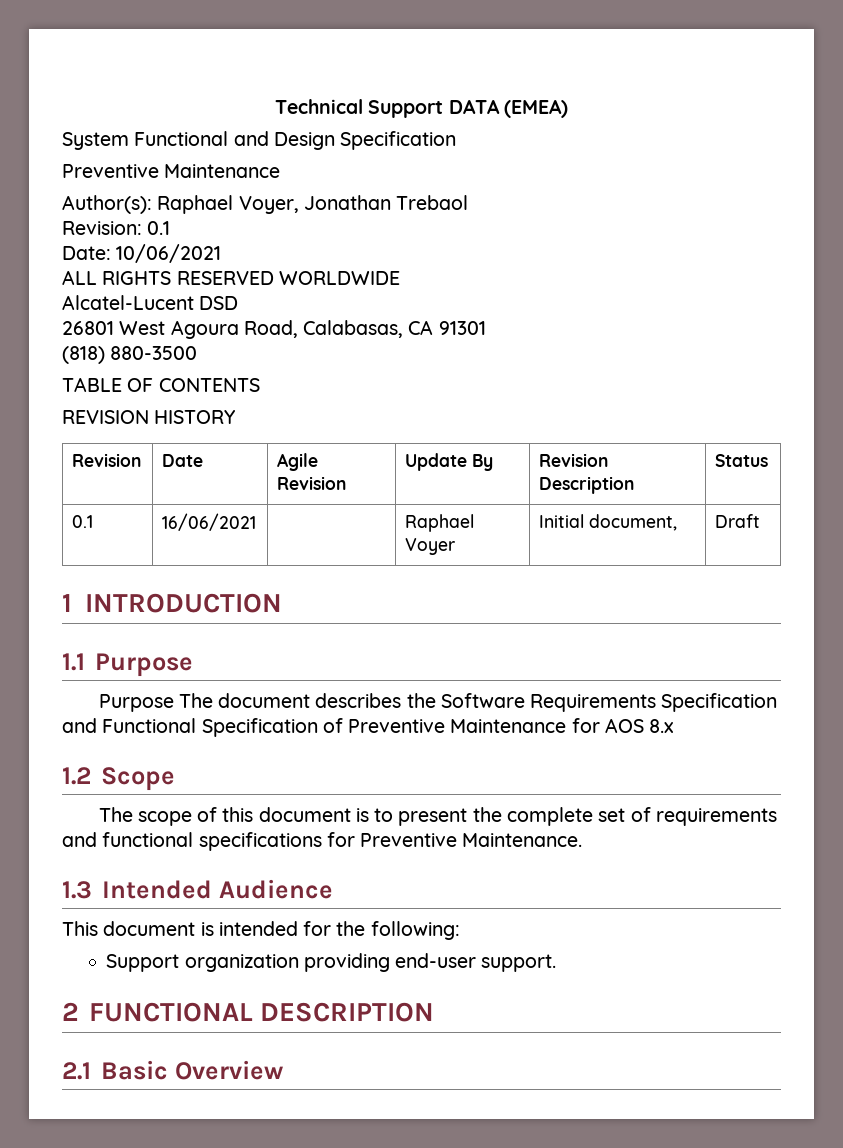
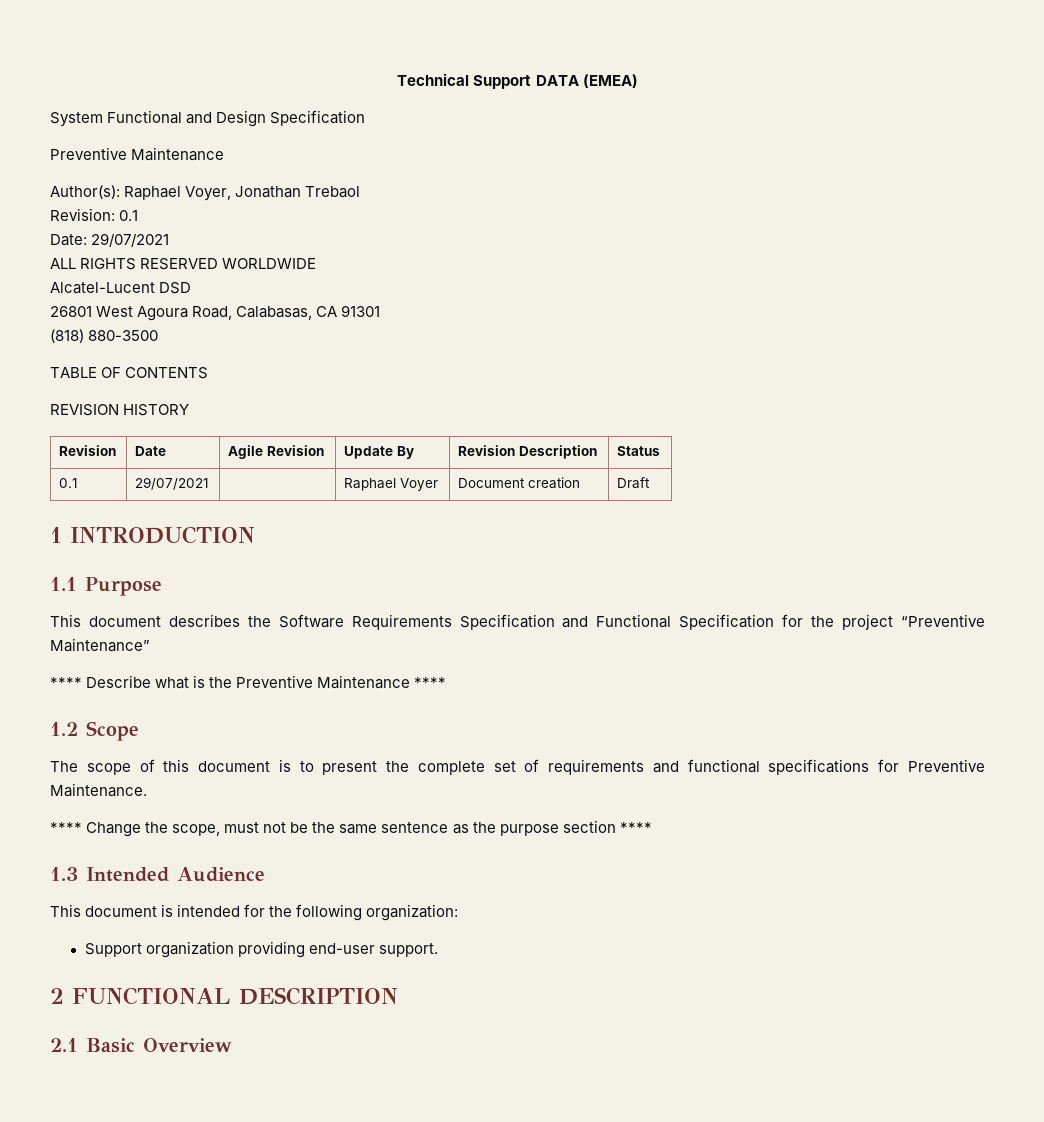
[116,244,222,263] 10/06/2021 -> [91,233,170,247] 29/07/2021
[162,513,257,531] 16/06/2021 -> [135,477,209,490] 29/07/2021
[539,514,678,531] Initial document, -> [458,477,581,489] Document creation
[98,693,213,712] Purpose The -> [50,614,81,627] This
[322,718,675,733] of Preventive Maintenance for AOS 8.x -> [782,614,985,630] [50,638,150,652] [50,675,447,689] for the project “Preventive Maintenance” // **** Describe what is the Preventive Maintenance ****
(583, 840) none -> [50,820,652,837] // **** Change the scope, must not be the same sentence as the purpose section ****
[370,921,460,940] following: -> [296,904,459,921] following organization:

